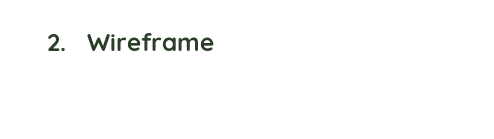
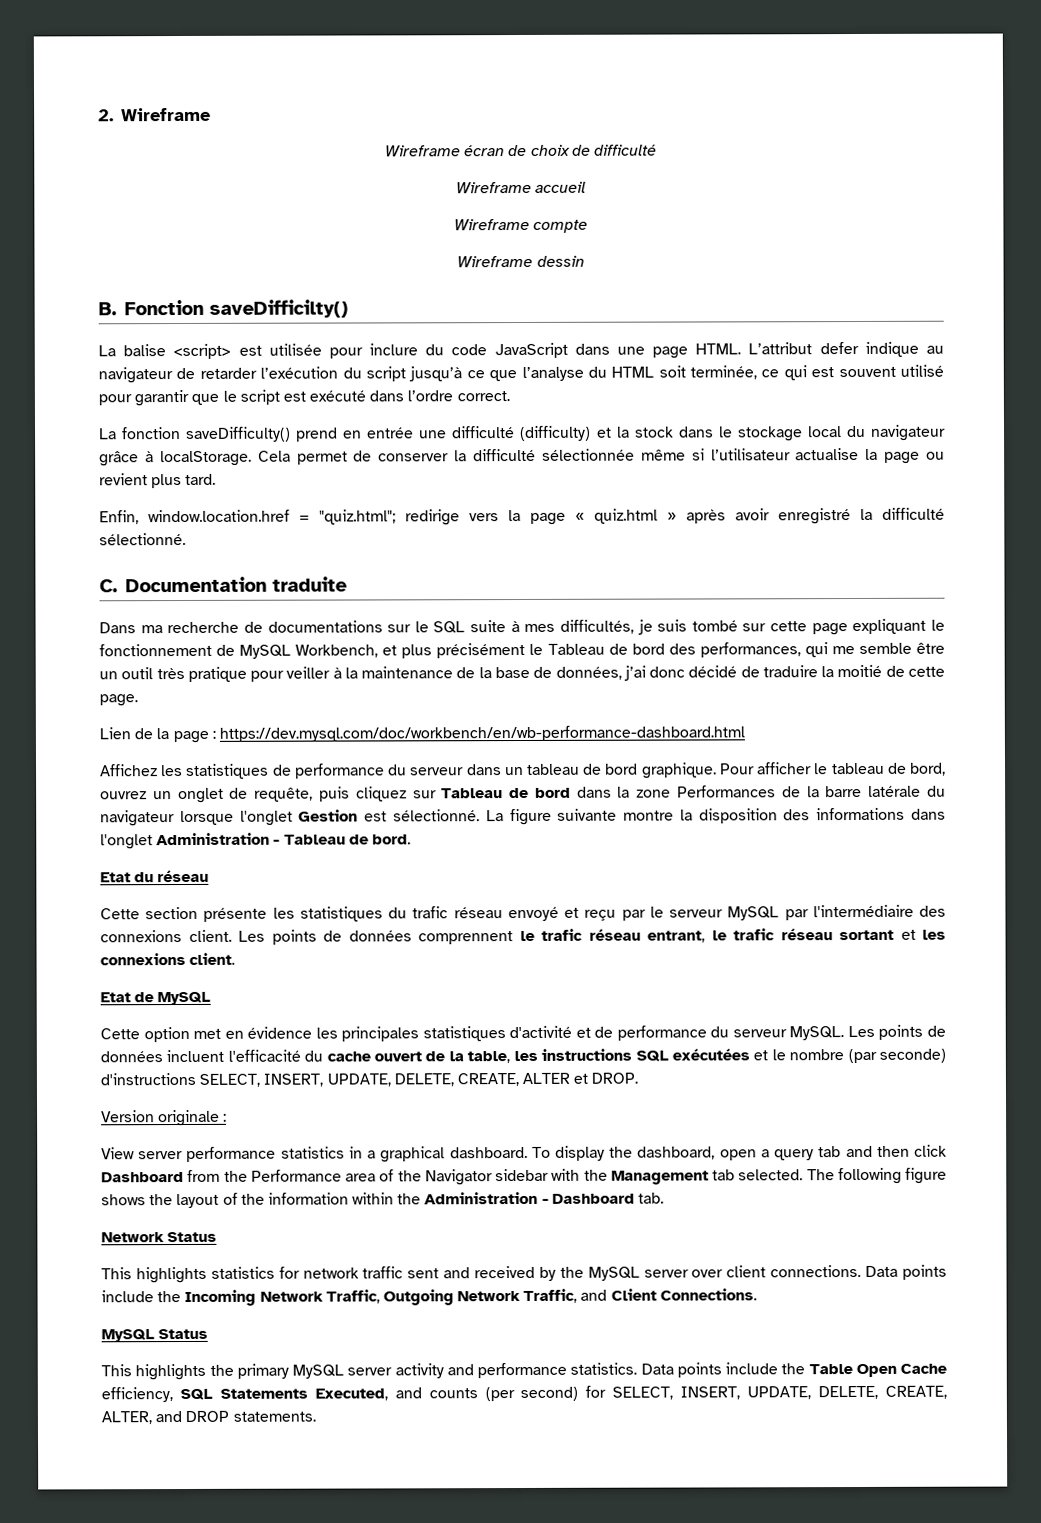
(215, 42) none -> [385,144,657,157] [455,181,587,194] [453,218,589,233] [457,255,585,268] [98,299,348,318] [98,341,944,360] [98,364,945,384] [98,389,510,407] [99,424,946,442] [99,447,945,467] [99,473,217,489] [99,507,945,526] [99,532,186,546] [99,576,347,593] [99,618,946,636] [99,642,945,659] [99,664,945,682] [99,694,138,707] [99,725,745,744] [100,762,946,779] [100,785,946,804] [100,807,947,827] [100,832,411,850] [100,869,210,883] [100,904,947,922] [100,928,946,945] [100,952,236,966] [100,991,212,1006] [100,1024,946,1043] [100,1048,946,1064] [100,1072,639,1087] [101,1109,228,1127] [101,1144,947,1163] [101,1167,947,1186] [101,1191,665,1209] [101,1231,218,1243] [101,1264,947,1284] [101,1288,757,1306] [101,1328,209,1343] [101,1362,947,1381] [101,1385,947,1403] [101,1410,316,1425] // Wireframe écran de choix de difficulté // Wireframe accueil // Wireframe compte // Wireframe dessin // B. Fonction saveDifficilty() // La balise <script> est utilisée pour inclure du code JavaScript dans une page HTML. L’attribut defer indique au navigateur de retarder l’exécution du script jusqu’à ce que l’analyse du HTML soit terminée, ce qui est souvent utilisé pour garantir que le script est exécuté dans l’ordre correct. // La fonction saveDifficulty() prend en entrée une difficulté (difficulty) et la stock dans le stockage local du navigateur grâce à localStorage. Cela permet de conserver la difficulté sélectionnée même si l’utilisateur actualise la page ou revient plus tard. // Enfin, window.location.href = "quiz.html"; redirige vers la page « quiz.html » après avoir enregistré la difficulté sélectionné. // C. Documentation traduite // Dans ma recherche de documentations sur le SQL suite à mes difficultés, je suis tombé sur cette page expliquant le fonctionnement de MySQL Workbench, et plus précisément le Tableau de bord des performances, qui me semble être un outil très pratique pour veiller à la maintenance de la base de données, j’ai donc décidé de traduire la moitié de cette page. // Lien de la page : https://dev.mysql.com/doc/workbench/en/wb-performance-dashboard.html // Affichez les statistiques de performance du serveur dans un tableau de bord graphique. Pour afficher le tableau de bord, ouvrez un onglet de requête, puis cliquez sur Tableau de bord dans la zone Performances de la barre latérale du navigateur lorsque l'onglet Gestion est sélectionné. La figure suivante montre la disposition des informations dans l'onglet Administration - Tableau de bord. // Etat du réseau // Cette section présente les statistiques du trafic réseau envoyé et reçu par le serveur MySQL par l'intermédiaire des connexions client. Les points de données comprennent le trafic réseau entrant, le trafic réseau sortant et les connexions client. // Etat de MySQL // Cette option met en évidence les principales statistiques d'activité et de performance du serveur MySQL. Les points de données incluent l'efficacité du cache ouvert de la table, les instructions SQL exécutées et le nombre (par seconde) d'instructions SELECT, INSERT, UPDATE, DELETE, CREATE, ALTER et DROP. // Version originale : // View server performance statistics in a graphical dashboard. To display the dashboard, open a query tab and then click Dashboard from the Performance area of the Navigator sidebar with the Management tab selected. The following figure shows the layout of the information within the Administration - Dashboard tab. // Network Status // This highlights statistics for network traffic sent and received by the MySQL server over client connections. Data points include the Incoming Network Traffic, Outgoing Network Traffic, and Client Connections. // MySQL Status // This highlights the primary MySQL server activity and performance statistics. Data points include the Table Open Cache efficiency, SQL Statements Executed, and counts (per second) for SELECT, INSERT, UPDATE, DELETE, CREATE, ALTER, and DROP statements.

